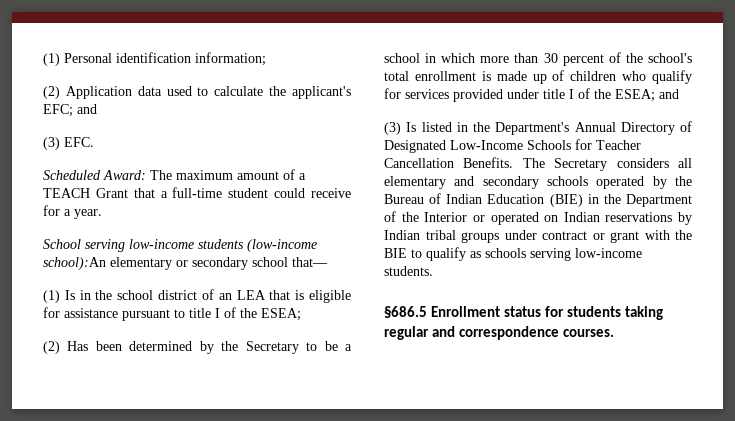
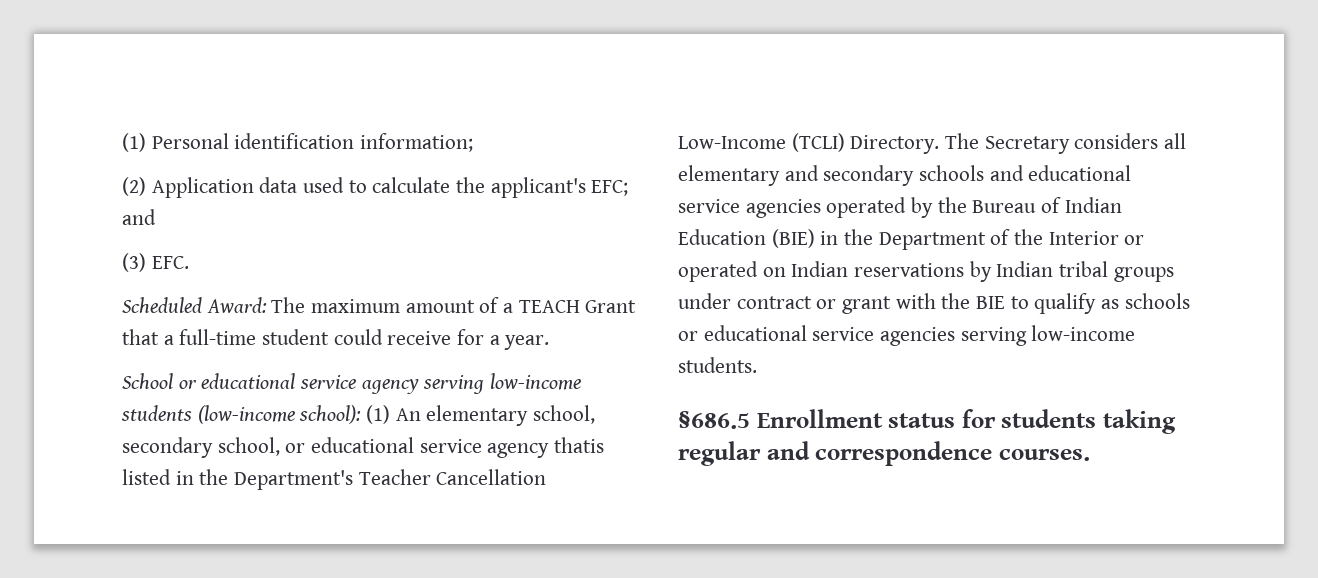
[85,239,317,252] [43,257,328,270] [43,289,351,303] [43,307,301,321] [43,341,353,354] [384,52,692,66] [384,70,692,84] [384,88,679,102] [384,121,692,135] [384,139,641,153] [384,157,514,168] serving low-income students (low-income school):An elementary or secondary school that— // (1) Is in the school district of an LEA that is eligible for assistance pursuant to title I of the ESEA; // (2) Has been determined by the Secretary to be a school in which more than 30 percent of the school's total enrollment is made up of children who qualify for services provided under title I of the ESEA; and // (3) Is listed in the Department's Annual Directory of Designated Low-Income Schools for Teacher Cancellation Benefits. -> [178,373,582,394] [121,405,596,426] [122,437,605,458] [122,469,547,490] [678,133,940,154] or educational service agency serving low-income students (low-income school): (1) An elementary school, secondary school, or educational service agency thatis listed in the Department's Teacher Cancellation Low-Income (TCLI) Directory.
(588, 181) none -> [989,165,1132,181] [678,199,821,218] and educational service agencies
(526, 253) none -> [678,325,956,346] or educational service agencies

